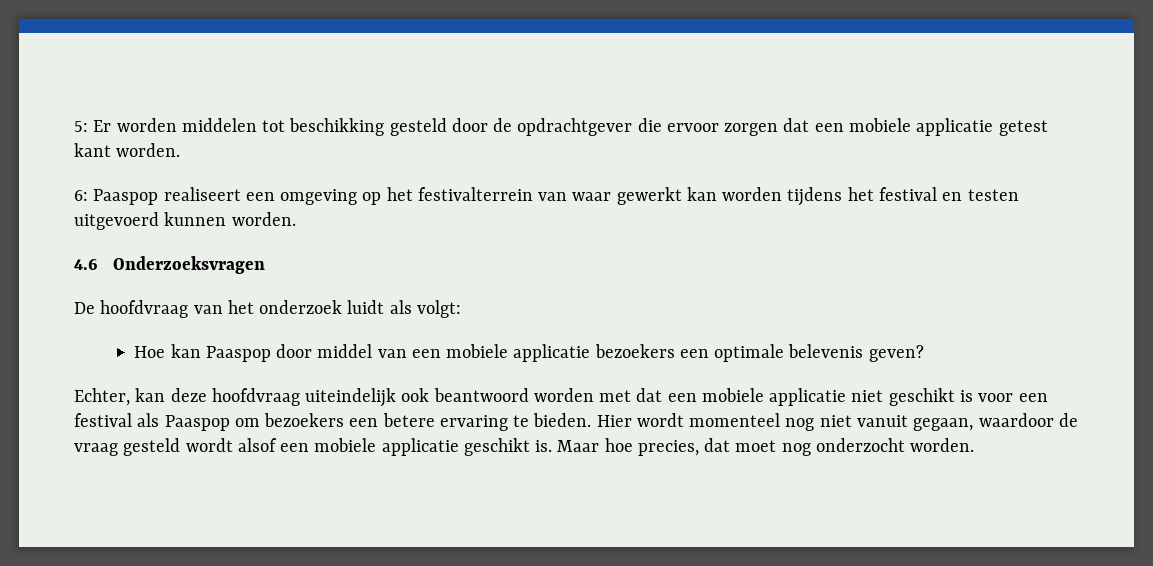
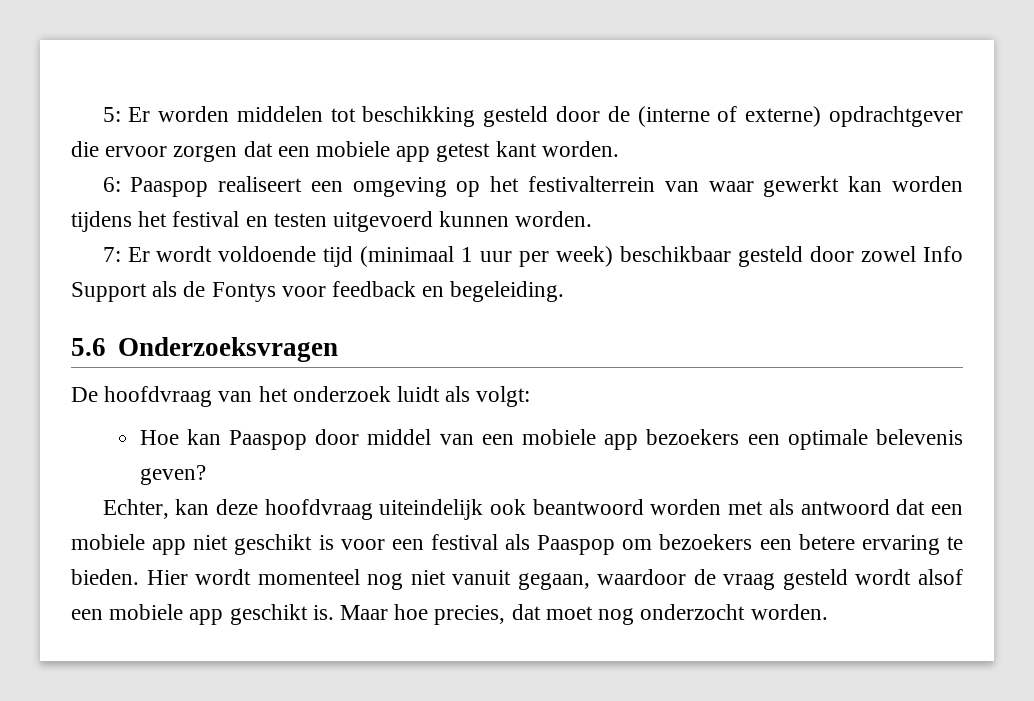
(513, 125) none -> [637,106,822,127] (interne of externe)
[916,118,994,136] applicatie -> [396,146,431,162] app
[74,259,98,270] 4.6 -> [102,246,963,267] [71,281,565,302] [71,338,106,356] 7: Er wordt voldoende tijd (minimaal 1 uur per week) beschikbaar gesteld door zowel Info Support als de Fontys voor feedback en begeleiding. // 5.6
[513,344,591,362] applicatie -> [604,434,639,450] app
[636,388,847,406] dat een mobiele applicatie -> [768,499,963,515] [71,534,187,555] als antwoord dat een mobiele app
[381,438,459,456] applicatie -> [189,609,224,625] app

